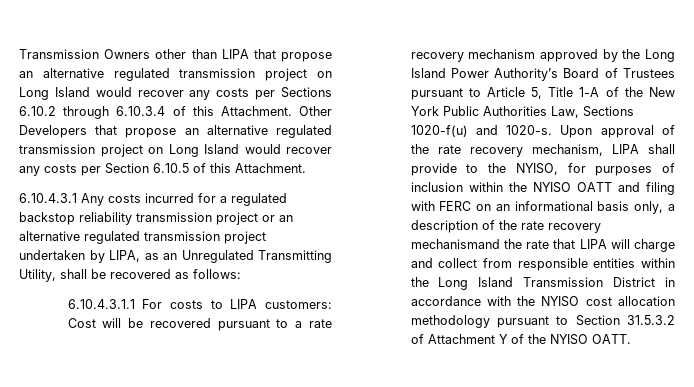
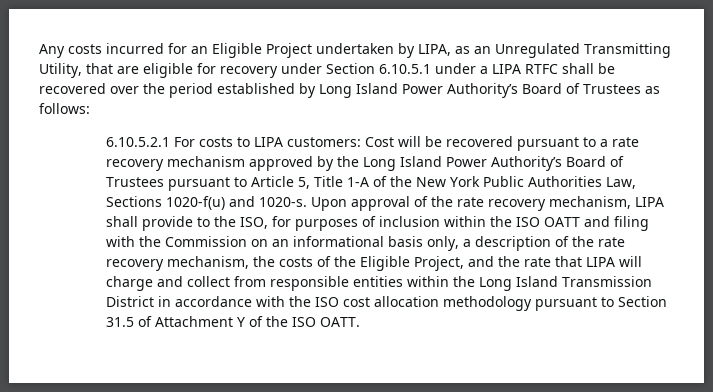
[19,49,332,62] [19,68,333,81] [19,87,332,100] [19,106,332,119] [19,125,332,138] [19,144,332,157] [19,163,306,176] [19,193,287,206] [19,212,293,225] [19,231,266,244] Transmission Owners other than LIPA that propose an alternative regulated transmission project on Long Island would recover any costs per Sections 6.10.2 through 6.10.3.4 of this Attachment. Other Developers that propose an alternative regulated transmission project on Long Island would recover any costs per Section 6.10.5 of this Attachment. // 6.10.4.3.1 Any costs incurred for a regulated backstop reliability transmission project or an alternative regulated transmission project -> [39,43,312,58] Any costs incurred for an Eligible Project
[60,269,171,279] shall be recovered -> [86,63,615,78] [39,83,641,98] that are eligible for recovery under Section 6.10.5.1 under a LIPA RTFC shall be recovered over the period established by Long Island Power Authority’s Board of Trustees
[67,299,135,309] 6.10.4.3.1.1 -> [105,137,170,147] 6.10.5.2.1
[515,163,558,175] NYISO, -> [239,217,268,229] ISO,
[532,182,571,193] NYISO -> [515,217,540,227] ISO
[439,201,472,211] FERC -> [138,236,247,247] the Commission
[410,239,500,249] mechanismand -> [166,256,494,271] mechanism, the costs of the Eligible Project, and
[541,296,580,307] NYISO -> [314,297,339,307] ISO
[627,315,675,325] 31.5.3.2 -> [105,317,134,327] 31.5
[549,334,588,345] NYISO -> [291,317,316,327] ISO

